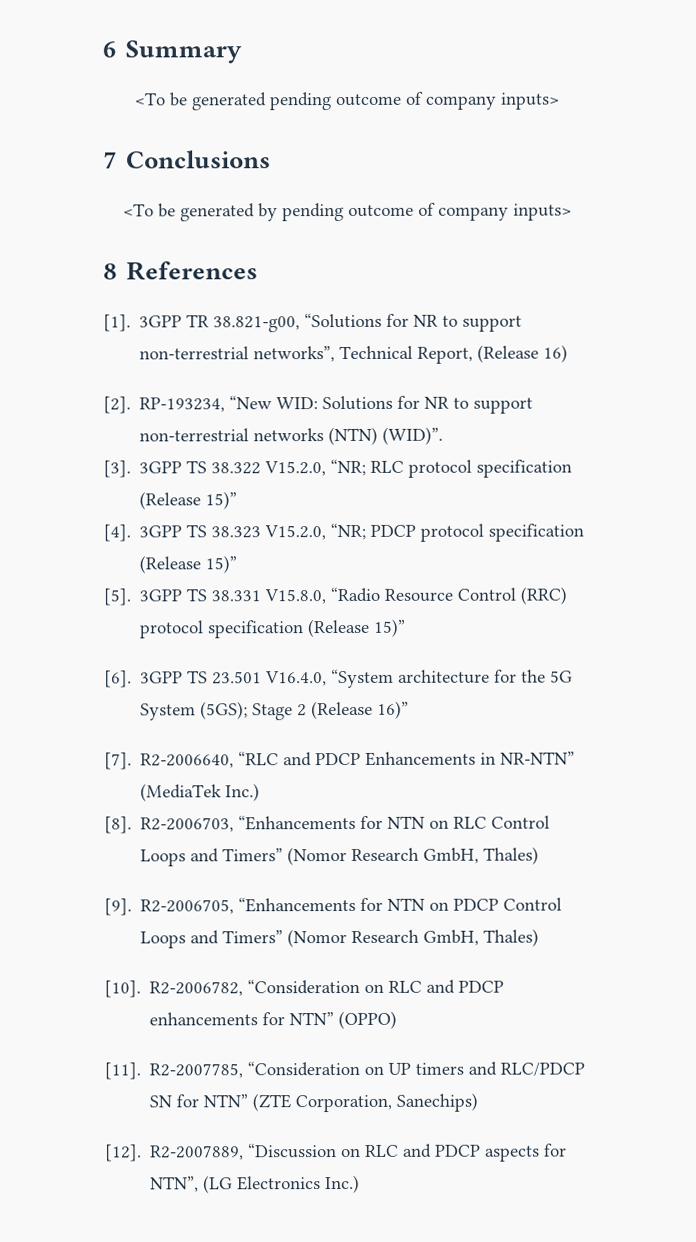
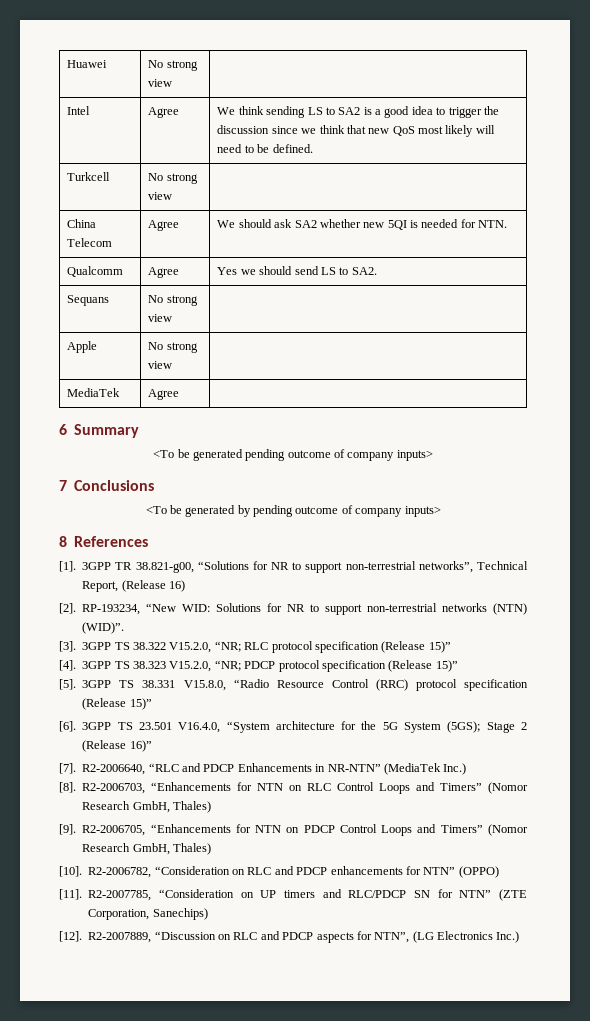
(102, 49) none -> [67,60,108,68] [148,60,198,71] [148,79,173,87] [67,106,91,115] [148,107,180,118] [217,106,499,118] [217,125,495,137] [217,144,313,153] [67,172,111,181] [148,173,198,184] [148,192,173,200] [67,219,97,228] [67,238,113,247] [148,220,180,231] [217,219,508,230] [67,266,124,277] [148,267,180,278] [217,266,377,275] [67,295,110,306] [148,295,198,306] [148,314,173,322] [67,341,98,353] [148,342,198,353] [148,361,173,369] [67,388,121,397] [148,389,180,400] Huawei | No strong view | // Intel | Agree | We think sending LS to SA2 is a good idea to trigger the discussion since we think that new QoS most likely will need to be defined. // Turkcell | No strong view | // China Telecom | Agree | We should ask SA2 whether new 5QI is needed for NTN. // Qualcomm | Agree | Yes we should send LS to SA2. // Sequans | No strong view | // Apple | No strong view | // MediaTek | Agree | //

